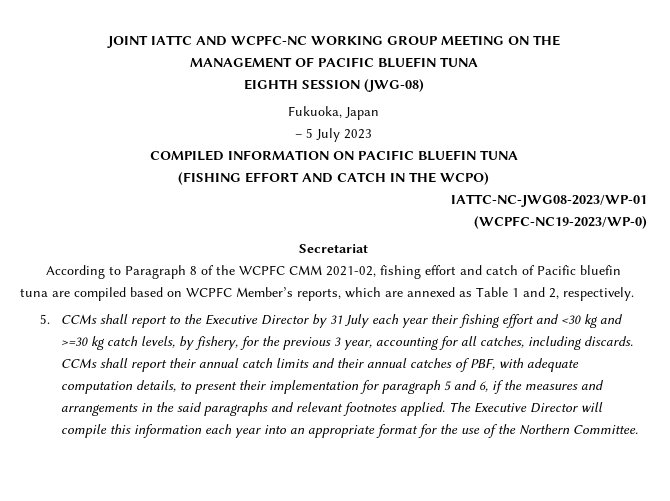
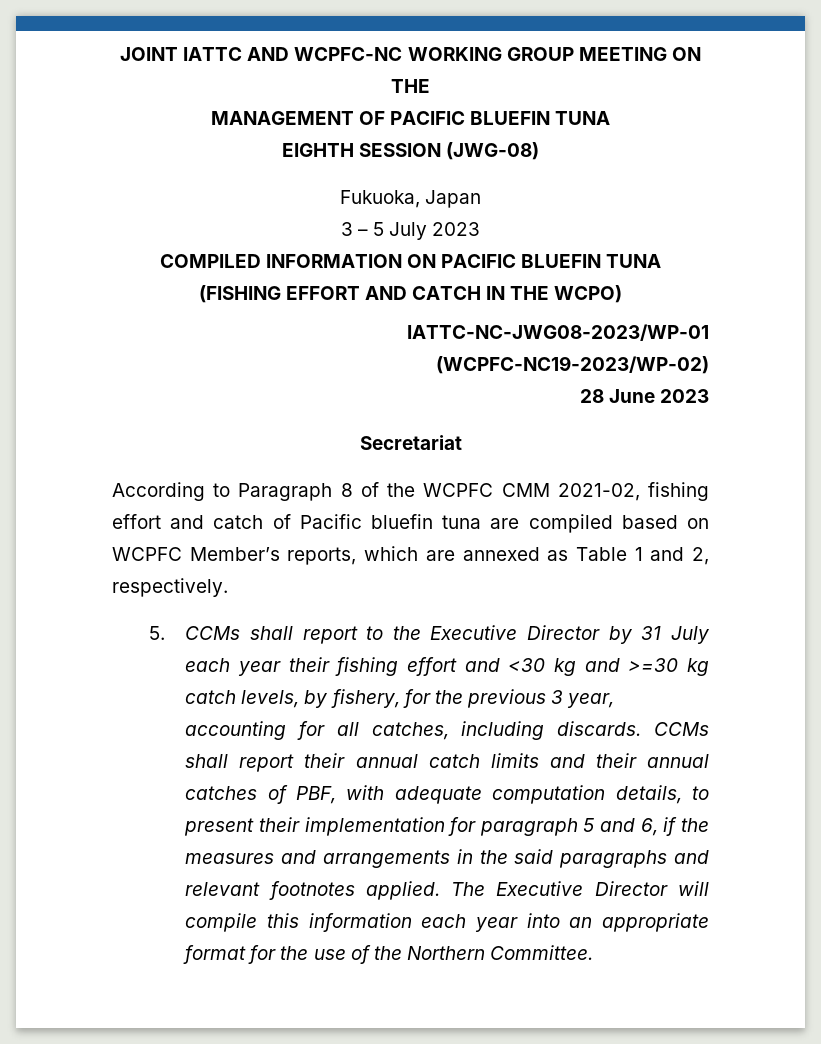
(379, 113) none -> [340,222,353,236] 3
[474,216,647,229] (WCPFC-NC19-2023/WP-0) -> [436,356,709,374] [579,389,709,403] (WCPFC-NC19-2023/WP-02) // 28 June 2023

